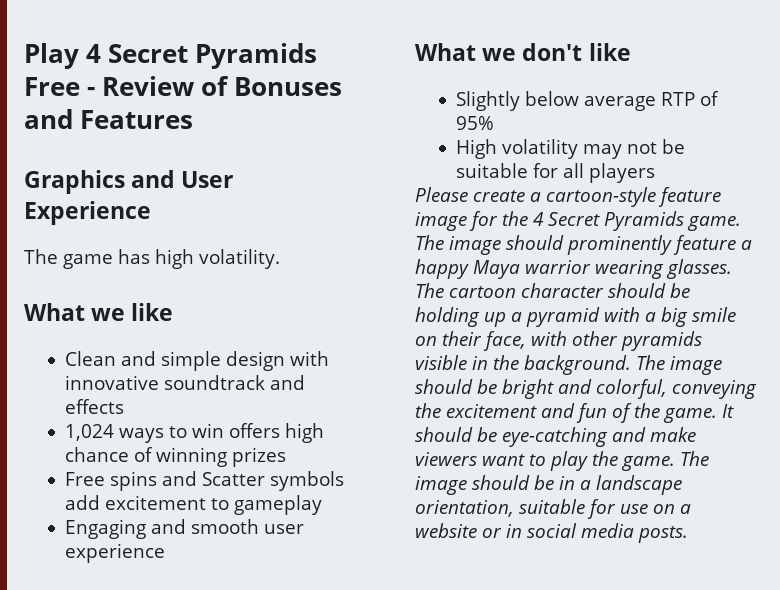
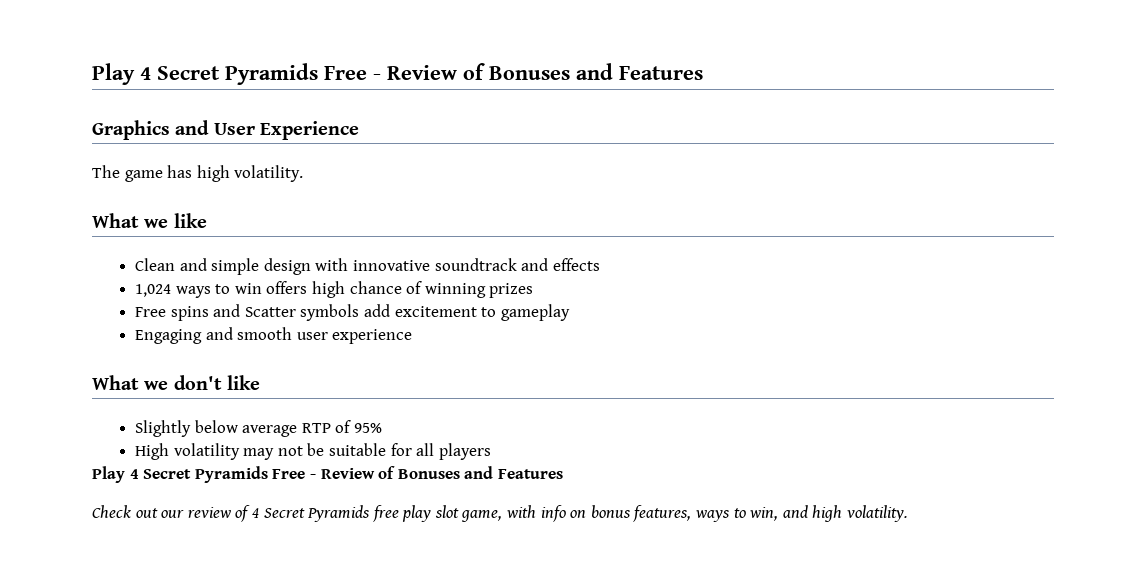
[415,187,721,207] [415,211,741,231] [415,235,752,255] [415,259,732,279] [415,283,690,298] [415,307,736,327] [415,331,702,351] [415,355,722,375] [415,379,757,399] [415,403,734,423] [415,427,696,447] [415,451,709,471] [415,475,682,495] [415,499,691,519] [415,523,688,543] Please create a cartoon-style feature image for the 4 Secret Pyramids game. The image should prominently feature a happy Maya warrior wearing glasses. The cartoon character should be holding up a pyramid with a big smile on their face, with other pyramids visible in the background. The image should be bright and colorful, conveying the excitement and fun of the game. It should be eye-catching and make viewers want to play the game. The image should be in a landscape orientation, suitable for use on a website or in social media posts. -> [92,466,563,483] [92,505,908,522] Play 4 Secret Pyramids Free - Review of Bonuses and Features // Check out our review of 4 Secret Pyramids free play slot game, with info on bonus features, ways to win, and high volatility.

